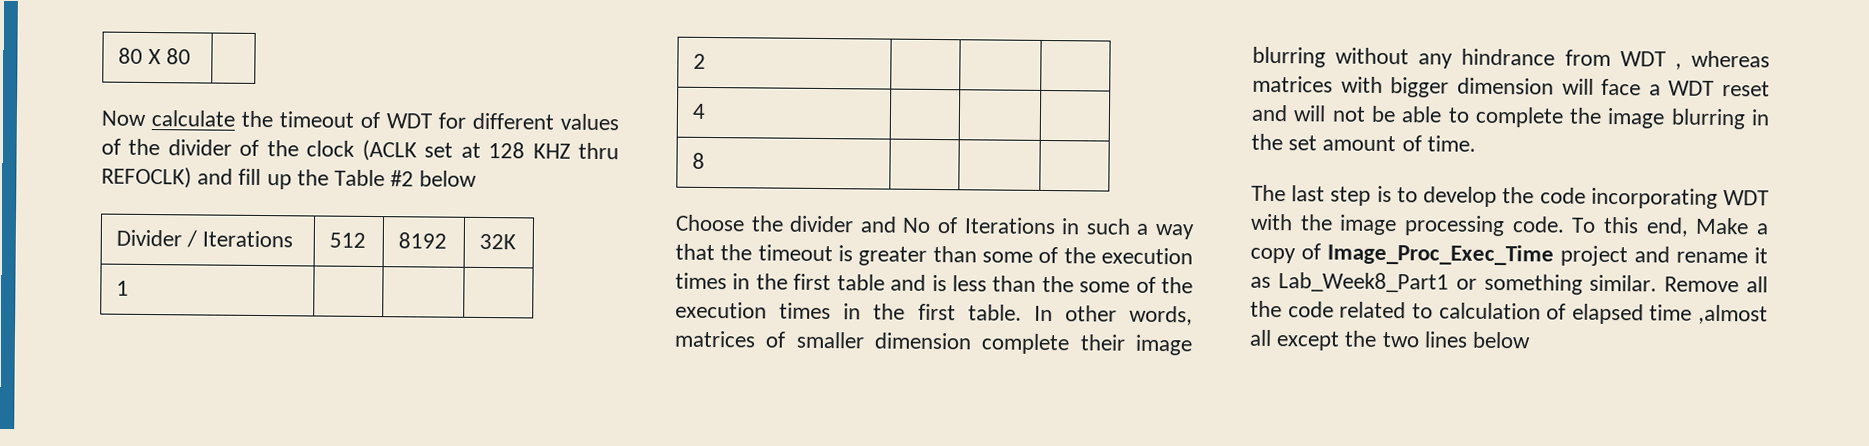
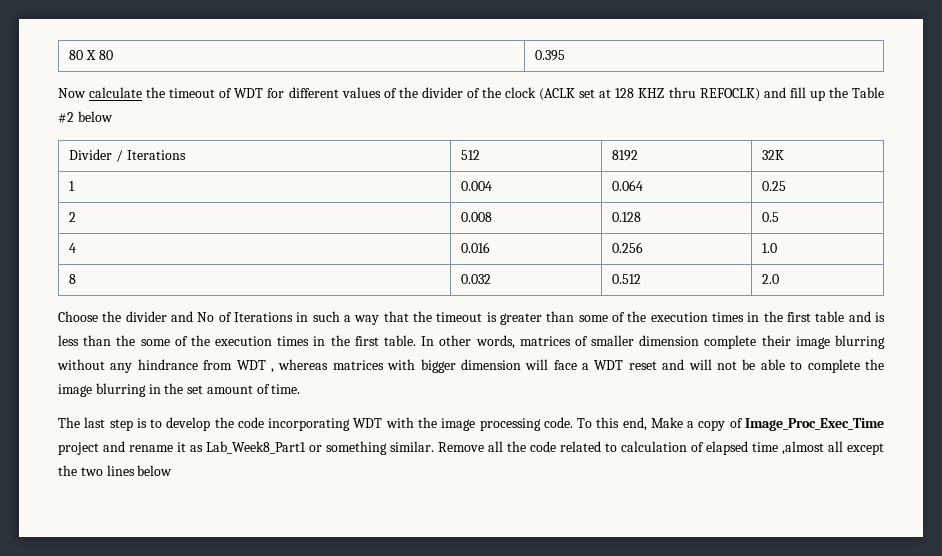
(192, 56) none -> [535,50,566,61] 0.395
[693,53,707,69] [692,103,707,119] [692,152,706,169] | | // 2 | | | // 4 | | | // 8 | | | -> [461,181,493,191] [612,180,644,191] [762,181,787,191] [69,212,77,222] [461,212,493,222] [612,212,642,222] [762,212,780,222] [69,243,77,253] [461,242,491,253] [612,242,644,253] [762,243,778,253] [69,274,77,284] [461,274,492,284] [612,274,642,284] [762,274,780,284] 0.004 | 0.064 | 0.25 // 2 | 0.008 | 0.128 | 0.5 // 4 | 0.016 | 0.256 | 1.0 // 8 | 0.032 | 0.512 | 2.0

